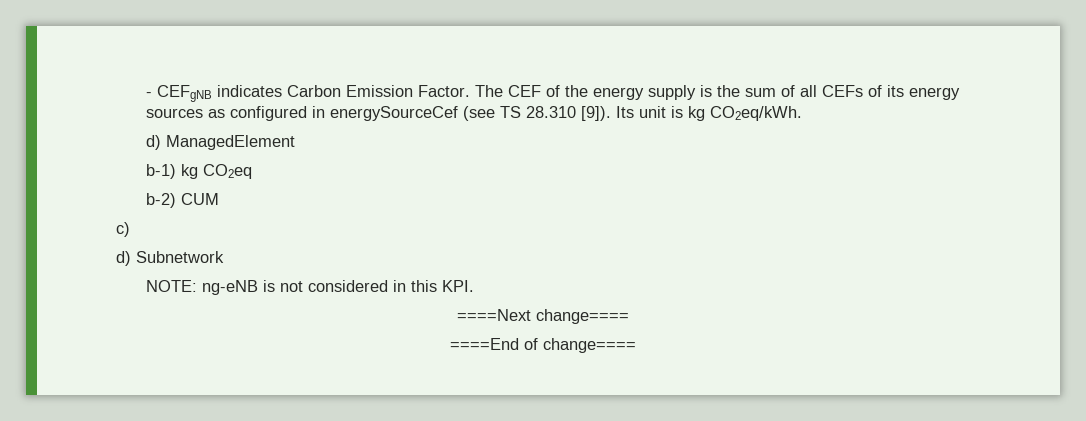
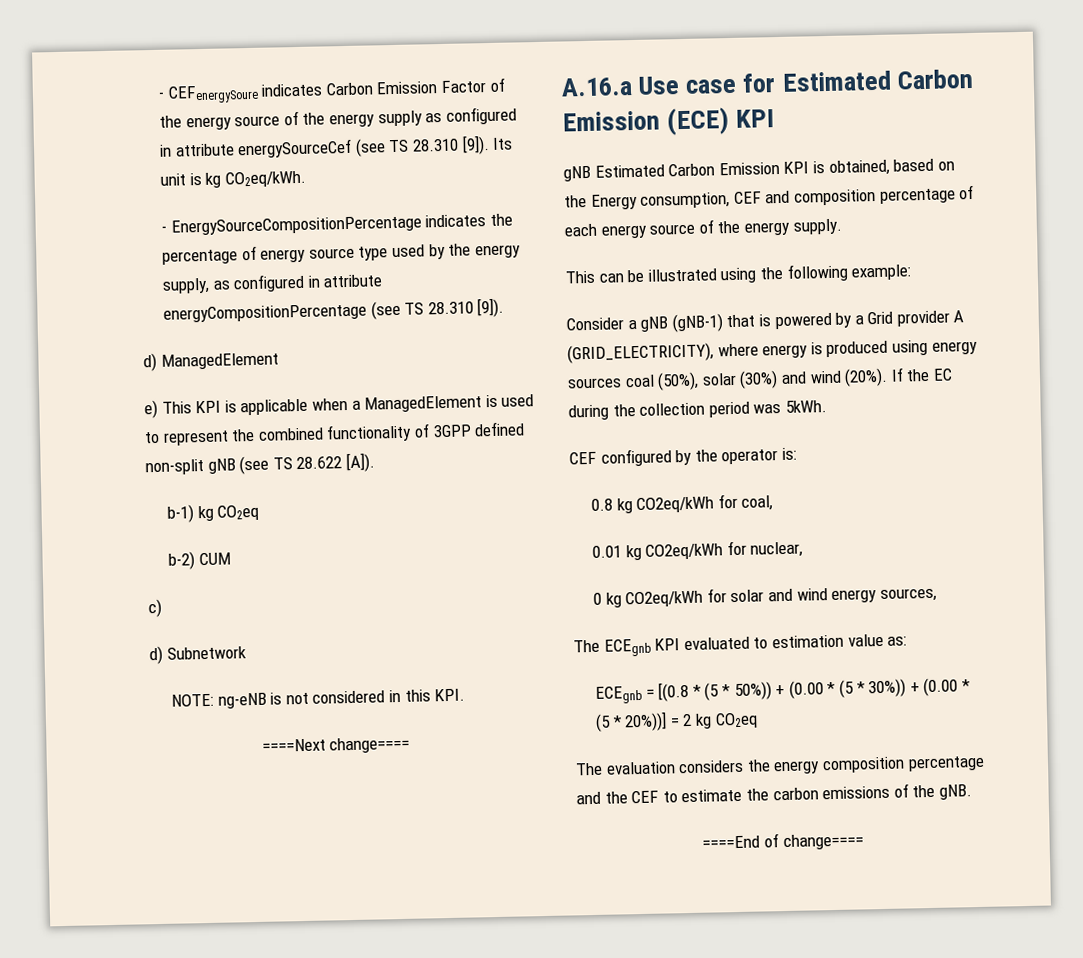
[145,85,212,102] - CEFgNB -> [158,84,259,104] - CEFenergySoure
[417,85,960,100] [145,106,325,121] Factor. The CEF of the energy supply is the sum of all CEFs of its energy sources as configured in -> [441,77,505,93] [159,106,517,131] [159,143,235,157] Factor of the energy source of the energy supply as configured in attribute
[145,135,295,150] d) ManagedElement -> [161,213,513,236] [162,243,521,265] [162,273,383,294] [163,297,505,323] [143,352,279,372] [144,394,535,419] [144,421,526,446] [145,452,376,476] - EnergySourceCompositionPercentage indicates the percentage of energy source type used by the energy supply, as configured in attribute energyCompositionPercentage (see TS 28.310 [9]). // d) ManagedElement // e) This KPI is applicable when a ManagedElement is used to represent the combined functionality of 3GPP defined non-split gNB (see TS 28.622 [A]).
(629, 316) none -> [561,68,973,97] [562,107,775,136] [563,158,955,182] [564,184,975,210] [564,218,842,239] [565,263,912,284] [566,310,965,333] [567,339,978,364] [567,367,953,391] [568,400,827,421] [569,447,797,467] [591,493,774,514] [592,540,804,561] [593,587,937,608] [573,633,908,657] [595,677,970,704] [595,711,758,732] [575,755,985,776] [576,783,972,805] // A.16.a Use case for Estimated Carbon Emission (ECE) KPI // gNB Estimated Carbon Emission KPI is obtained, based on the Energy consumption, CEF and composition percentage of each energy source of the energy supply. // This can be illustrated using the following example: // Consider a gNB (gNB-1) that is powered by a Grid provider A (GRID_ELECTRICITY), where energy is produced using energy sources coal (50%), solar (30%) and wind (20%). If the EC during the collection period was 5kWh. // CEF configured by the operator is: // 0.8 kg CO2eq/kWh for coal, // 0.01 kg CO2eq/kWh for nuclear, // 0 kg CO2eq/kWh for solar and wind energy sources, // The ECEgnb KPI evaluated to estimation value as: // ECEgnb = [(0.8 * (5 * 50%)) + (0.00 * (5 * 30%)) + (0.00 * (5 * 20%))] = 2 kg CO2eq // The evaluation considers the energy composition percentage and the CEF to estimate the carbon emissions of the gNB.

